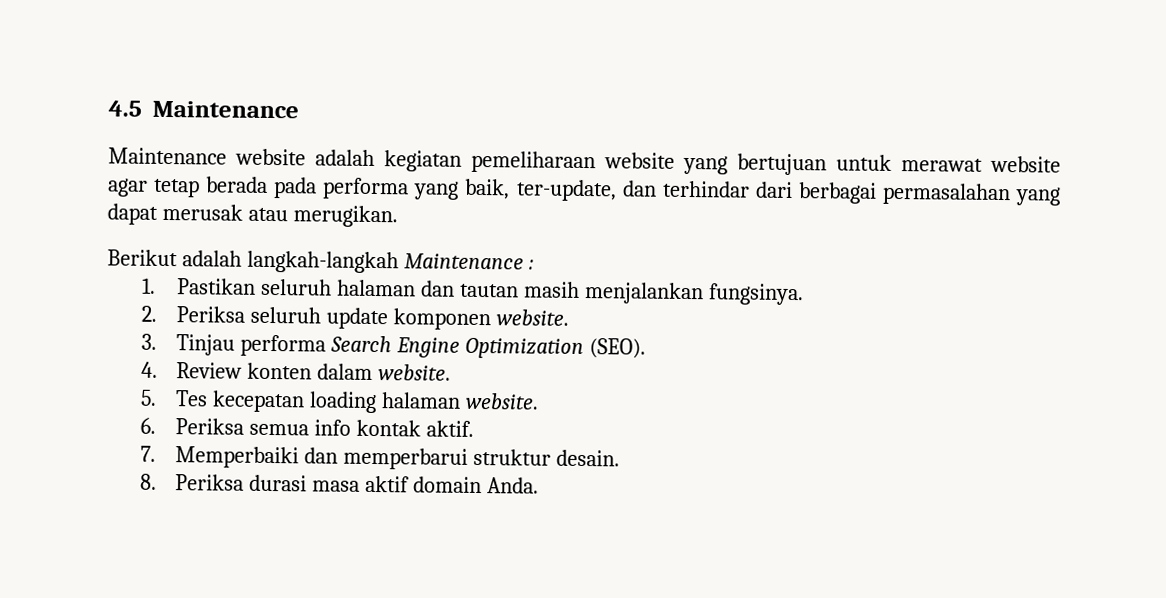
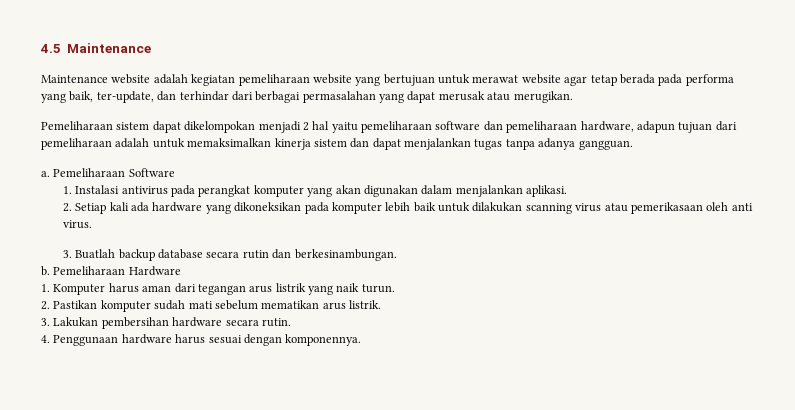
[107,249,534,274] [142,277,805,306] [141,305,570,331] [141,333,647,360] [141,361,452,381] [140,389,540,414] [140,417,475,437] [140,445,621,470] [140,473,540,494] Berikut adalah langkah-langkah Maintenance : // 1. Pastikan seluruh halaman dan tautan masih menjalankan fungsinya. // 2. Periksa seluruh update komponen website. // 3. Tinjau performa Search Engine Optimization (SEO). // 4. Review konten dalam website. // 5. Tes kecepatan loading halaman website. // 6. Periksa semua info kontak aktif. // 7. Memperbaiki dan memperbarui struktur desain. // 8. Periksa durasi masa aktif domain Anda. -> [41,121,737,133] [41,138,633,150] [41,168,175,177] [62,185,568,197] [62,202,753,214] [62,220,92,229] [62,249,397,261] [41,266,181,276] [41,283,395,295] [41,300,381,312] [41,317,291,329] [41,334,362,346] Pemeliharaan sistem dapat dikelompokan menjadi 2 hal yaitu pemeliharaan software dan pemeliharaan hardware, adapun tujuan dari pemeliharaan adalah untuk memaksimalkan kinerja sistem dan dapat menjalankan tugas tanpa adanya gangguan. // a. Pemeliharaan Software // 1. Instalasi antivirus pada perangkat komputer yang akan digunakan dalam menjalankan aplikasi. // 2. Setiap kali ada hardware yang dikoneksikan pada komputer lebih baik untuk dilakukan scanning virus atau pemerikasaan oleh anti virus. // 3. Buatlah backup database secara rutin dan berkesinambungan. // b. Pemeliharaan Hardware // 1. Komputer harus aman dari tegangan arus listrik yang naik turun. // 2. Pastikan komputer sudah mati sebelum mematikan arus listrik. // 3. Lakukan pembersihan hardware secara rutin. // 4. Penggunaan hardware harus sesuai dengan komponennya.

